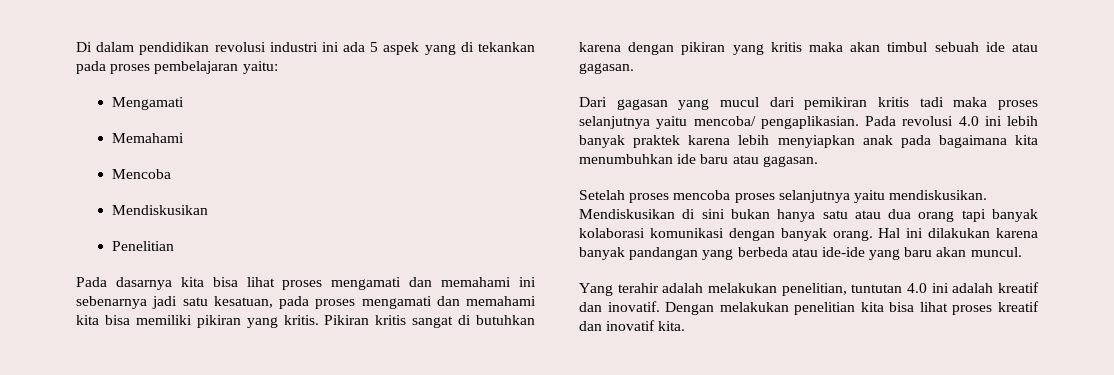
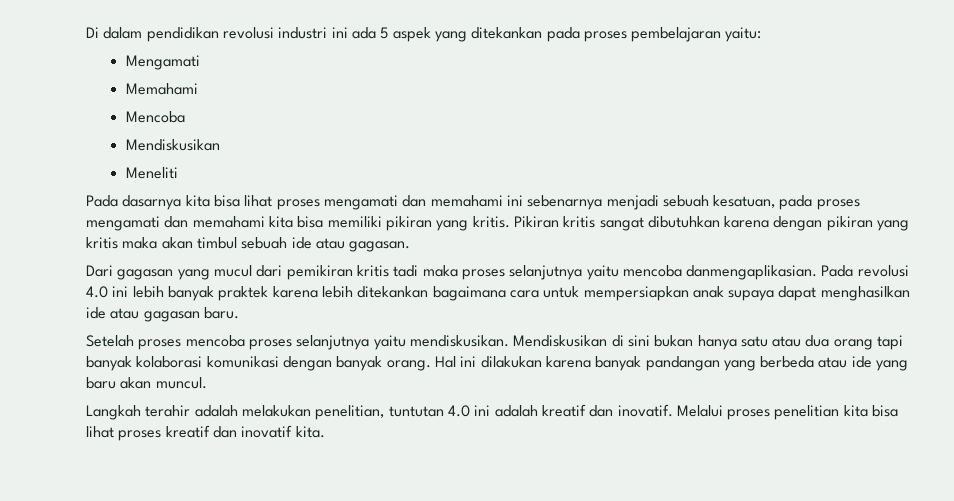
[460,42,535,52] di tekankan -> [471,27,543,39] ditekankan
[111,241,174,251] Penelitian -> [125,167,178,179] Meneliti
[152,296,208,309] jadi satu -> [606,195,709,210] menjadi sebuah
[458,315,535,325] di butuhkan -> [647,216,720,228] dibutuhkan
[693,116,859,129] mencoba/ pengaplikasian. -> [622,265,818,280] mencoba danmengaplikasian.
[777,135,1038,148] [579,154,818,167] menyiapkan anak pada bagaimana kita menumbuhkan ide baru atau gagasan. -> [357,286,910,301] [86,307,239,322] ditekankan bagaimana cara untuk mempersiapkan anak supaya dapat menghasilkan ide atau gagasan baru.
[821,247,865,257] ide-ide -> [851,356,872,368] ide
[579,283,613,296] Yang -> [86,405,141,420] Langkah
[665,302,789,315] Dengan melakukan -> [676,405,771,420] Melalui proses

